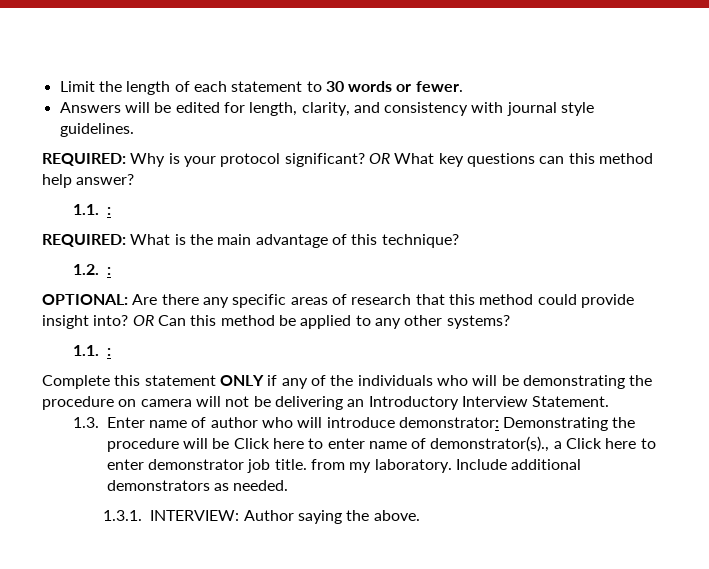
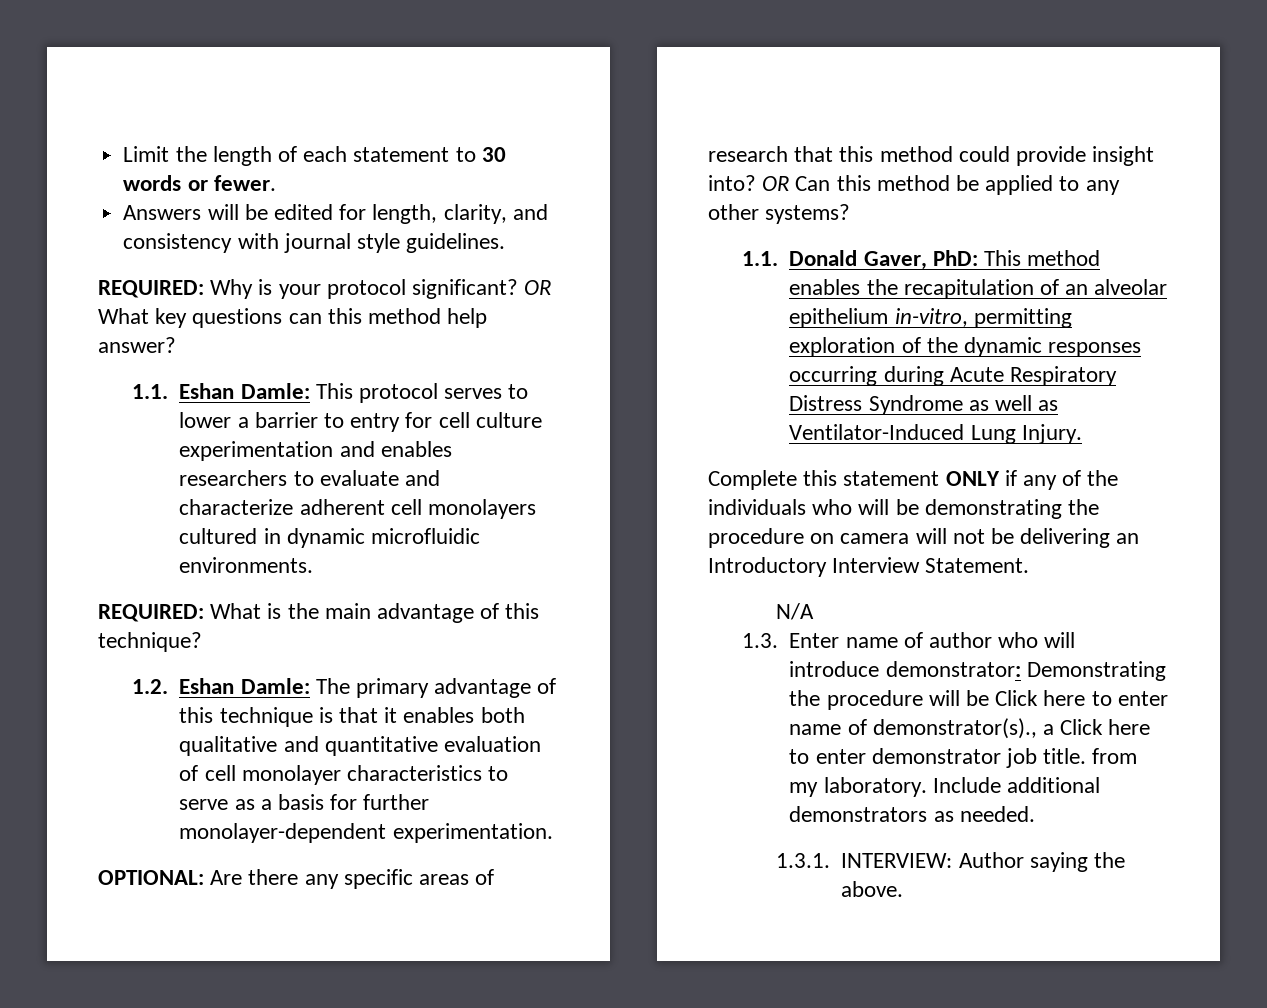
[106,207,111,215] : -> [179,383,529,403] [179,412,542,432] [179,441,452,461] [179,470,441,486] [179,499,537,519] [179,528,481,548] [179,557,314,573] Eshan Damle: This protocol serves to lower a barrier to entry for cell culture experimentation and enables researchers to evaluate and characterize adherent cell monolayers cultured in dynamic microfluidic environments.
[106,267,111,275] : -> [179,678,557,698] [179,707,525,727] [179,736,542,756] [179,765,509,785] [179,794,430,810] [179,823,553,843] Eshan Damle: The primary advantage of this technique is that it enables both qualitative and quantitative evaluation of cell monolayer characteristics to serve as a basis for further monolayer-dependent experimentation.
[106,348,111,356] : -> [789,250,1101,270] [789,279,1168,299] [789,308,1072,328] [789,337,1142,357] [789,366,1118,386] [789,395,1059,415] [789,424,1082,444] Donald Gaver, PhD: This method enables the recapitulation of an alveolar epithelium in-vitro, permitting exploration of the dynamic responses occurring during Acute Respiratory Distress Syndrome as well as Ventilator-Induced Lung Injury.
(610, 401) none -> [775,603,814,620] // N/A

